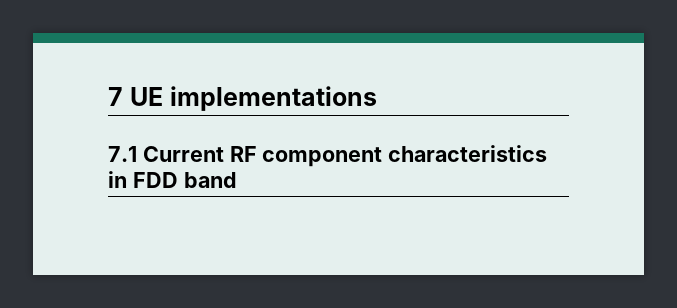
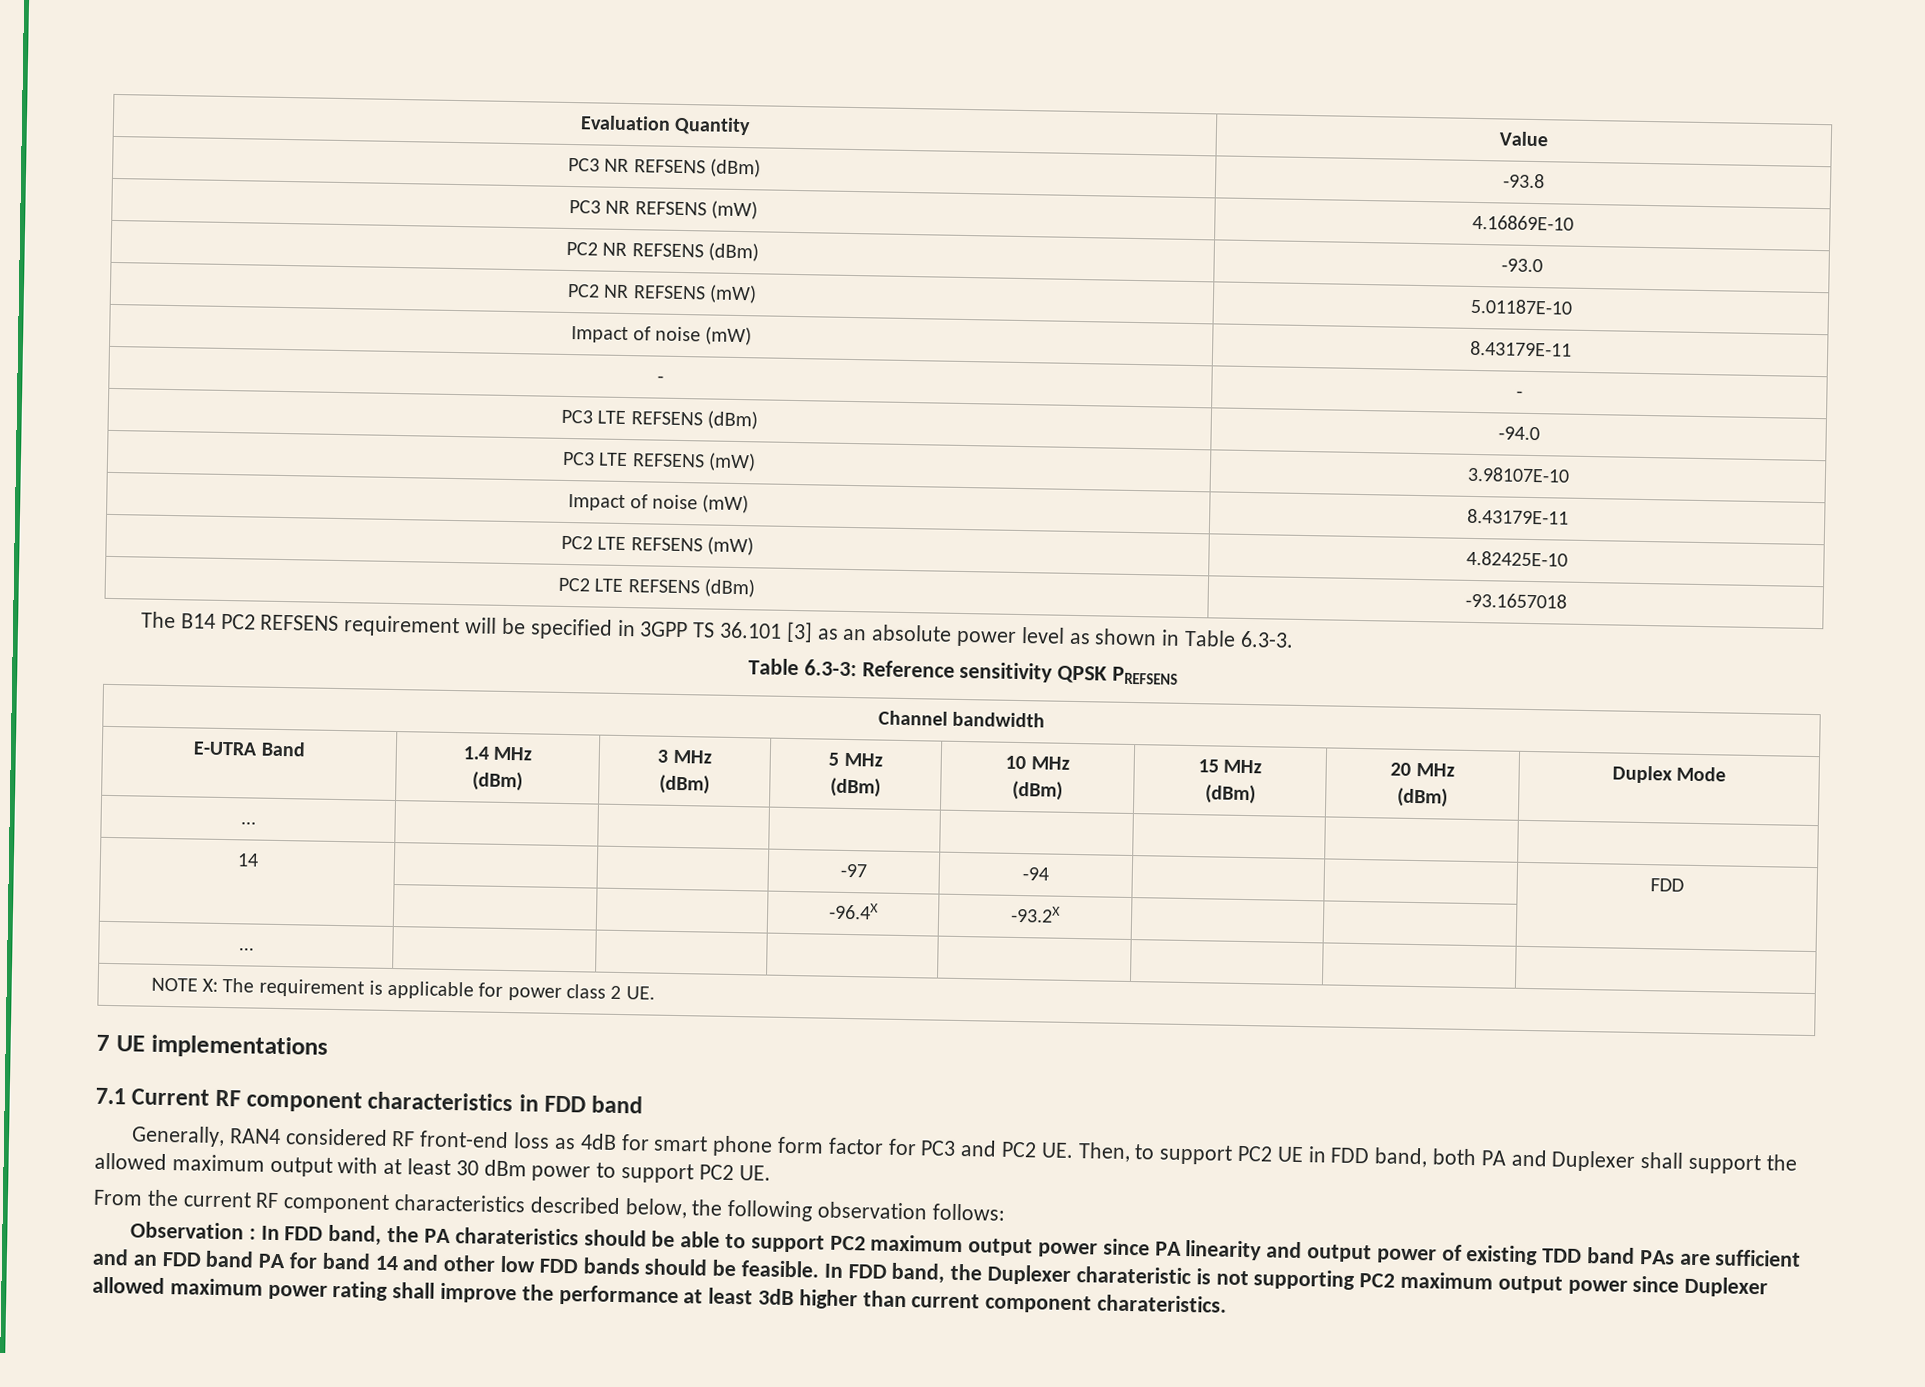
(108, 96) none -> [579,115,752,136] [1499,131,1548,147] [568,157,761,178] [1502,173,1545,189] [569,199,758,220] [1471,214,1574,231] [566,241,759,262] [1500,258,1543,273] [567,283,757,304] [1469,298,1573,315] [570,326,753,346] [1469,340,1572,357] [657,375,664,383] [1516,390,1523,398] [561,409,758,430] [1497,426,1540,441] [562,451,756,472] [1466,466,1570,483] [567,494,750,514] [1466,508,1569,525] [561,535,754,556] [1465,550,1568,567] [558,577,755,598] [1464,592,1567,609] [141,611,1294,648] [747,658,1179,685] [877,710,1046,728] [193,741,306,757] [462,746,533,761] [472,771,523,792] [657,749,712,764] [659,774,710,795] [828,752,883,767] [830,777,881,798] [1005,755,1070,770] [1012,780,1063,801] [1197,759,1263,774] [1204,784,1256,805] [1390,762,1455,777] [1397,787,1448,808] [1611,765,1727,784] [240,821,256,825] [236,853,259,867] [840,863,867,878] [1022,867,1049,881] [1650,878,1684,892] [829,902,879,920] [1010,905,1061,923] [238,947,254,951] [150,977,655,1001] Evaluation Quantity | Value // PC3 NR REFSENS (dBm) | -93.8 // PC3 NR REFSENS (mW) | 4.16869E-10 // PC2 NR REFSENS (dBm) | -93.0 // PC2 NR REFSENS (mW) | 5.01187E-10 // Impact of noise (mW) | 8.43179E-11 // - | - // PC3 LTE REFSENS (dBm) | -94.0 // PC3 LTE REFSENS (mW) | 3.98107E-10 // Impact of noise (mW) | 8.43179E-11 // PC2 LTE REFSENS (mW) | 4.82425E-10 // PC2 LTE REFSENS (dBm) | -93.1657018 // The B14 PC2 REFSENS requirement will be specified in 3GPP TS 36.101 [3] as an absolute power level as shown in Table 6.3-3. // Table 6.3-3: Reference sensitivity QPSK PREFSENS // Channel bandwidth // E-UTRA Band | 1.4 MHz // (dBm) | 3 MHz // (dBm) | 5 MHz // (dBm) | 10 MHz // (dBm) | 15 MHz // (dBm) | 20 MHz // (dBm) | Duplex Mode // … | | | | | | | // 14 | | | -97 | -94 | | | FDD // | | | -96.4X | -93.2X | | | // … | | | | | | | // NOTE X: The requirement is applicable for power class 2 UE. //
(237, 180) none -> [131,1125,1797,1175] [94,1152,771,1184] [93,1189,1005,1222] [130,1221,1802,1267] [92,1248,1769,1298] [92,1276,1228,1314] // Generally, RAN4 considered RF front-end loss as 4dB for smart phone form factor for PC3 and PC2 UE. Then, to support PC2 UE in FDD band, both PA and Duplexer shall support the allowed maximum output with at least 30 dBm power to support PC2 UE. // From the current RF component characteristics described below, the following observation follows: // Observation : In FDD band, the PA charateristics should be able to support PC2 maximum output power since PA linearity and output power of existing TDD band PAs are sufficient and an FDD band PA for band 14 and other low FDD bands should be feasible. In FDD band, the Duplexer charateristic is not supporting PC2 maximum output power since Duplexer allowed maximum power rating shall improve the performance at least 3dB higher than current component charateristics.

